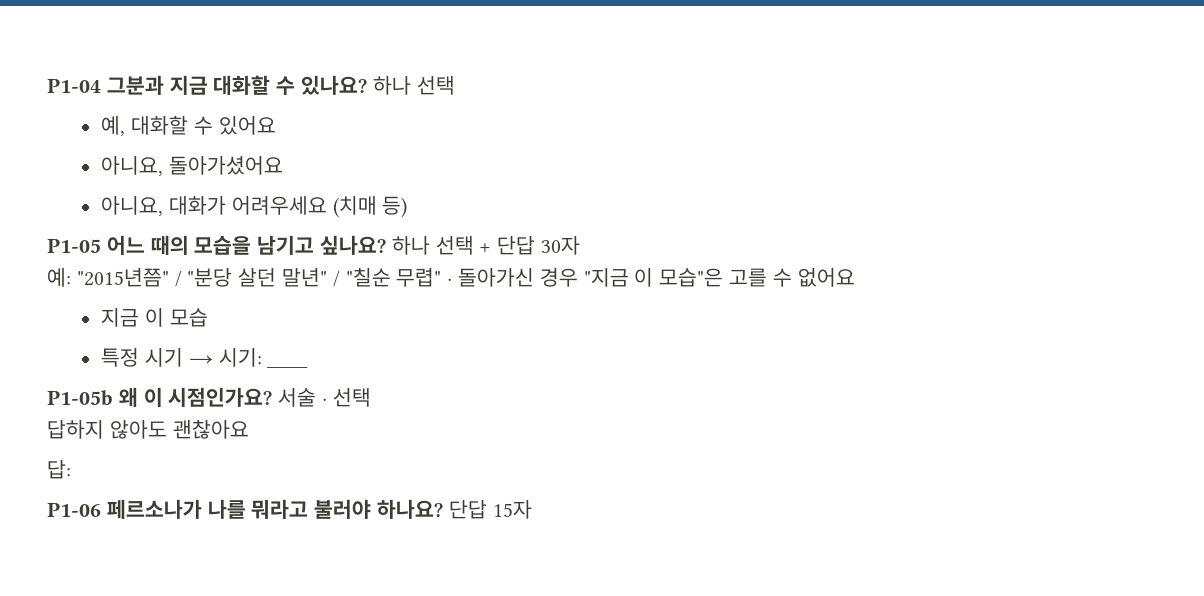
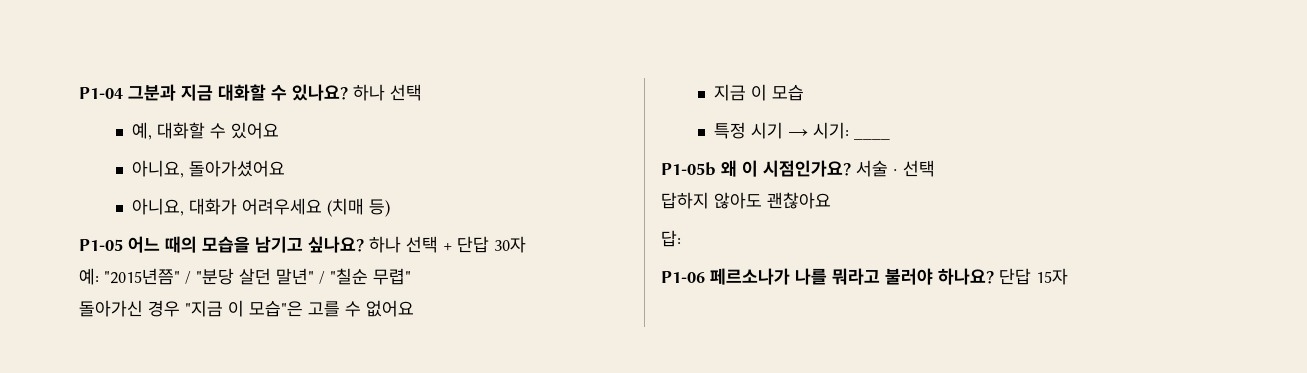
[447,278,453,285] · -> (411, 276) //

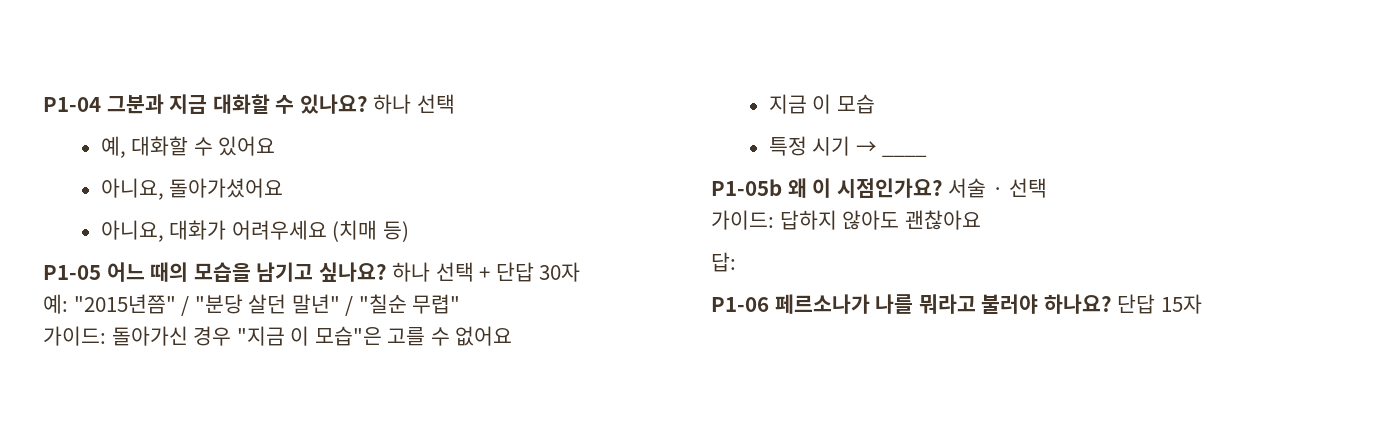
(411, 276) none -> [43,326,106,346] 가이드:
[813,122,850,139] 시기: -> (877, 147) none
(935, 168) none -> [711,210,774,230] 가이드:

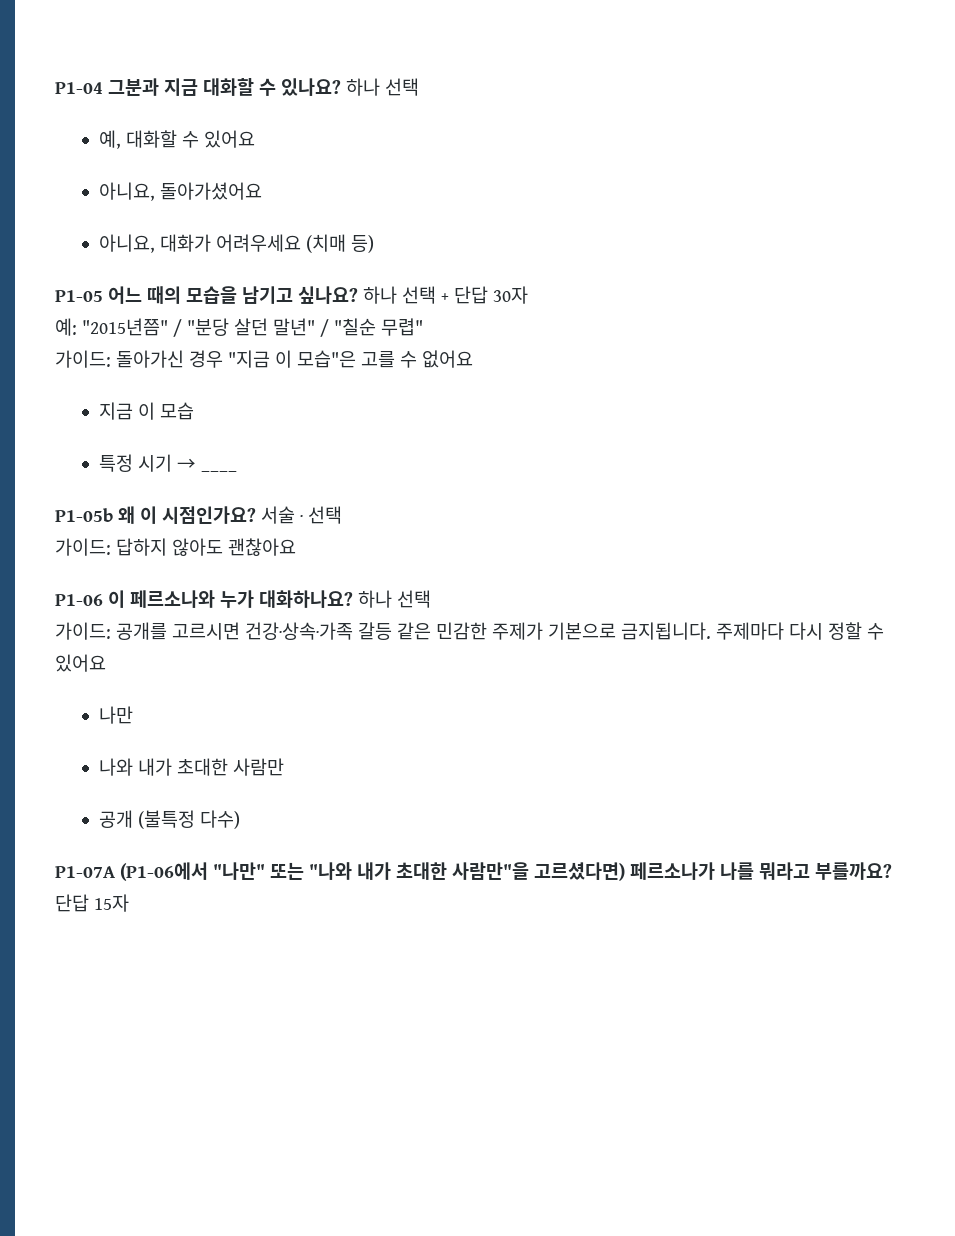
[711,252,736,272] [711,297,769,312] 답: // P1-06 -> [55,590,431,608] [55,622,884,640] [55,654,106,672] [98,706,133,724] [98,758,284,776] [98,810,240,829] [55,862,625,881] P1-06 이 페르소나와 누가 대화하나요? 하나 선택 // 가이드: 공개를 고르시면 건강·상속·가족 갈등 같은 민감한 주제가 기본으로 금지됩니다. 주제마다 다시 정할 수 있어요 // 나만 // 나와 내가 초대한 사람만 // 공개 (불특정 다수) // P1-07A (P1-06에서 "나만" 또는 "나와 내가 초대한 사람만"을 고르셨다면)
[981,294,1112,314] 불러야 하나요? -> [814,862,892,880] 부를까요?

